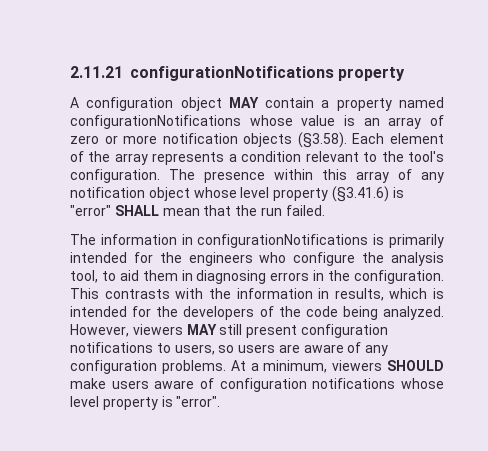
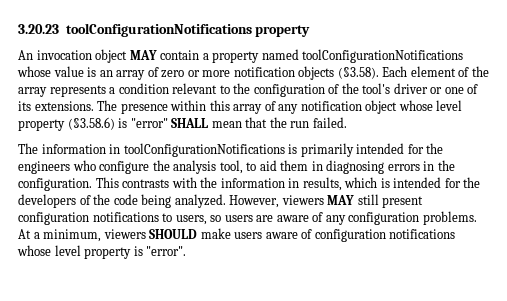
[70,66,334,81] 2.11.21 configurationNotifications -> [18,23,252,37] 3.20.23 toolConfigurationNotifications
[70,97,174,111] A configuration -> [18,50,92,60] An invocation
[70,115,241,129] configurationNotifications -> [302,49,464,63] toolConfigurationNotifications
[408,151,445,162] [70,169,160,183] tool's configuration. -> [253,83,479,97] [18,101,94,111] configuration of the tool's driver or one of its extensions.
[331,186,389,202] (§3.41.6) -> [67,117,115,130] (§3.58.6)
[197,234,369,248] configurationNotifications -> [123,143,285,157] toolConfigurationNotifications

